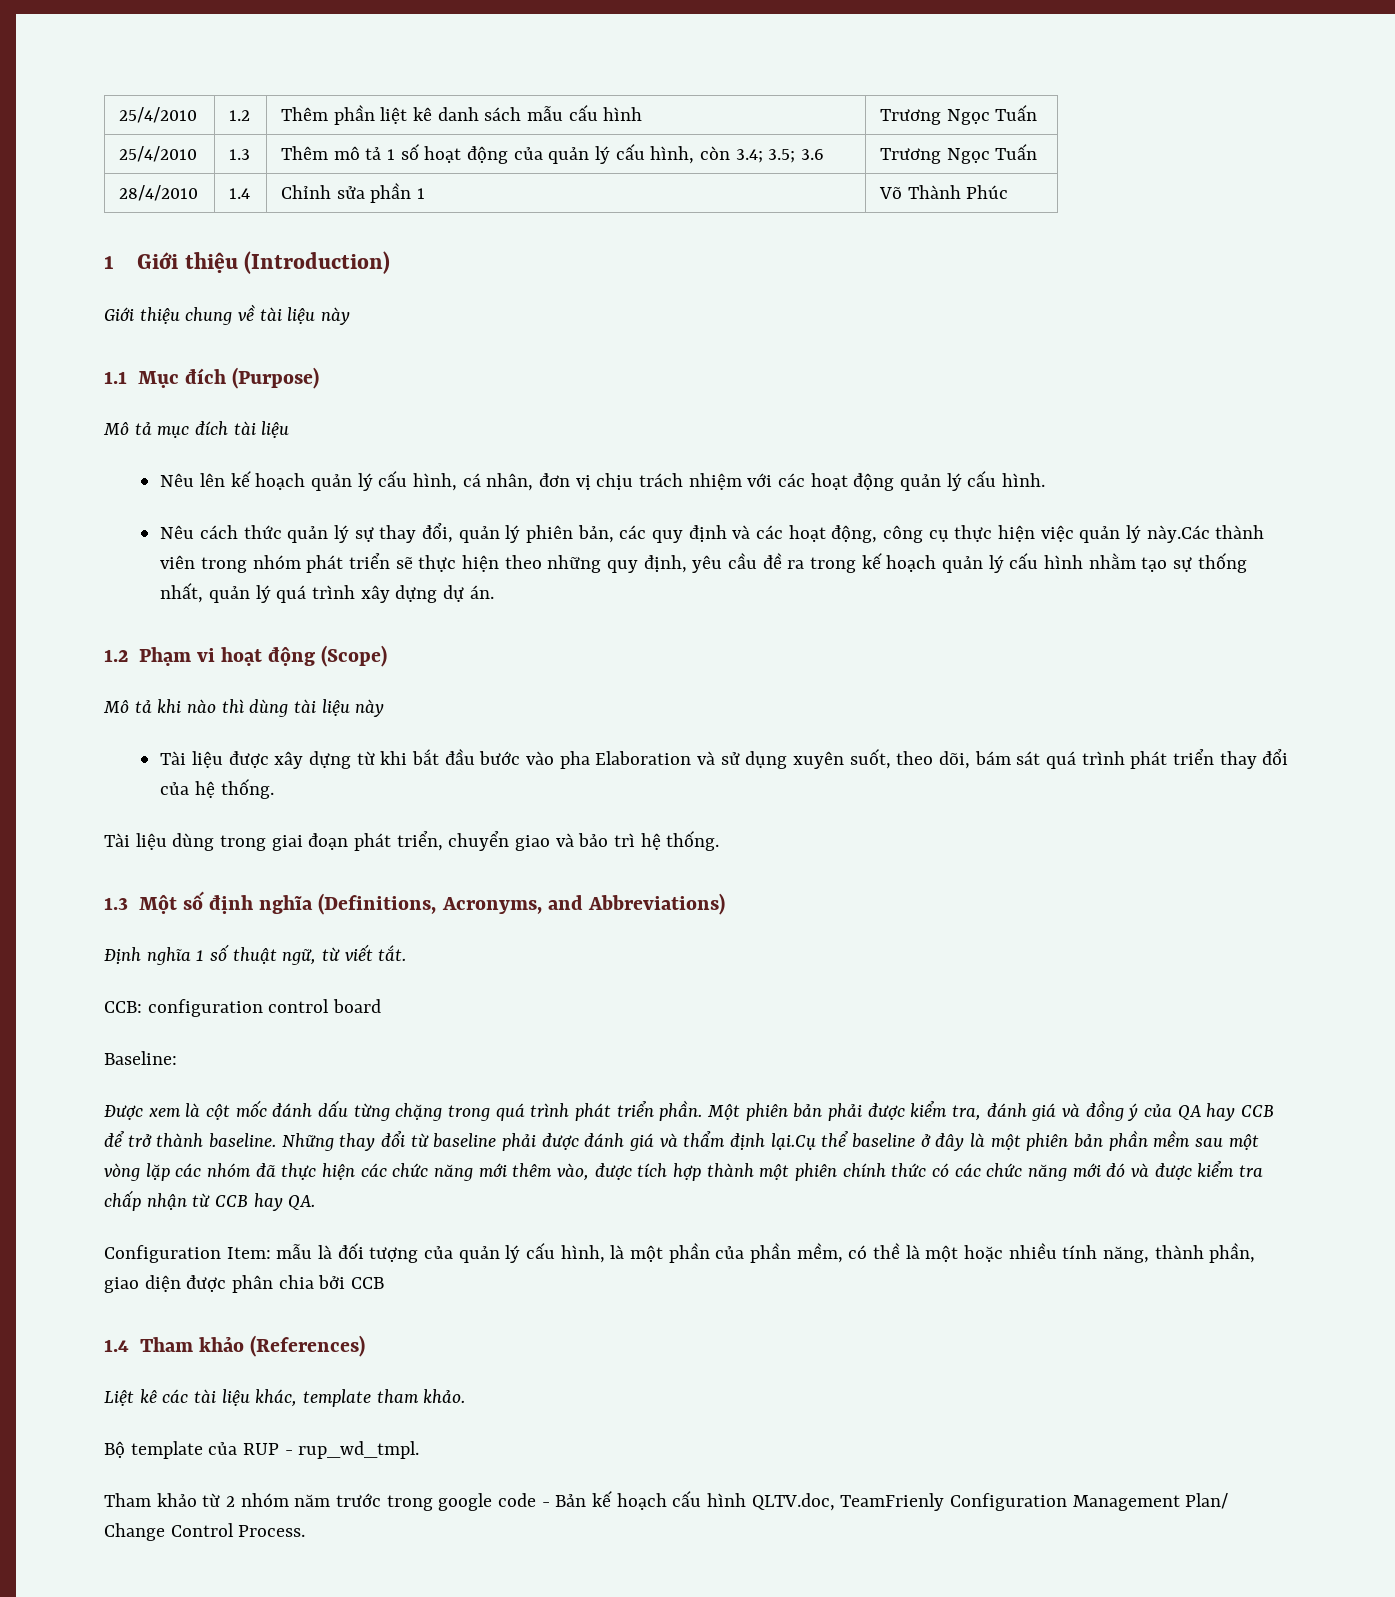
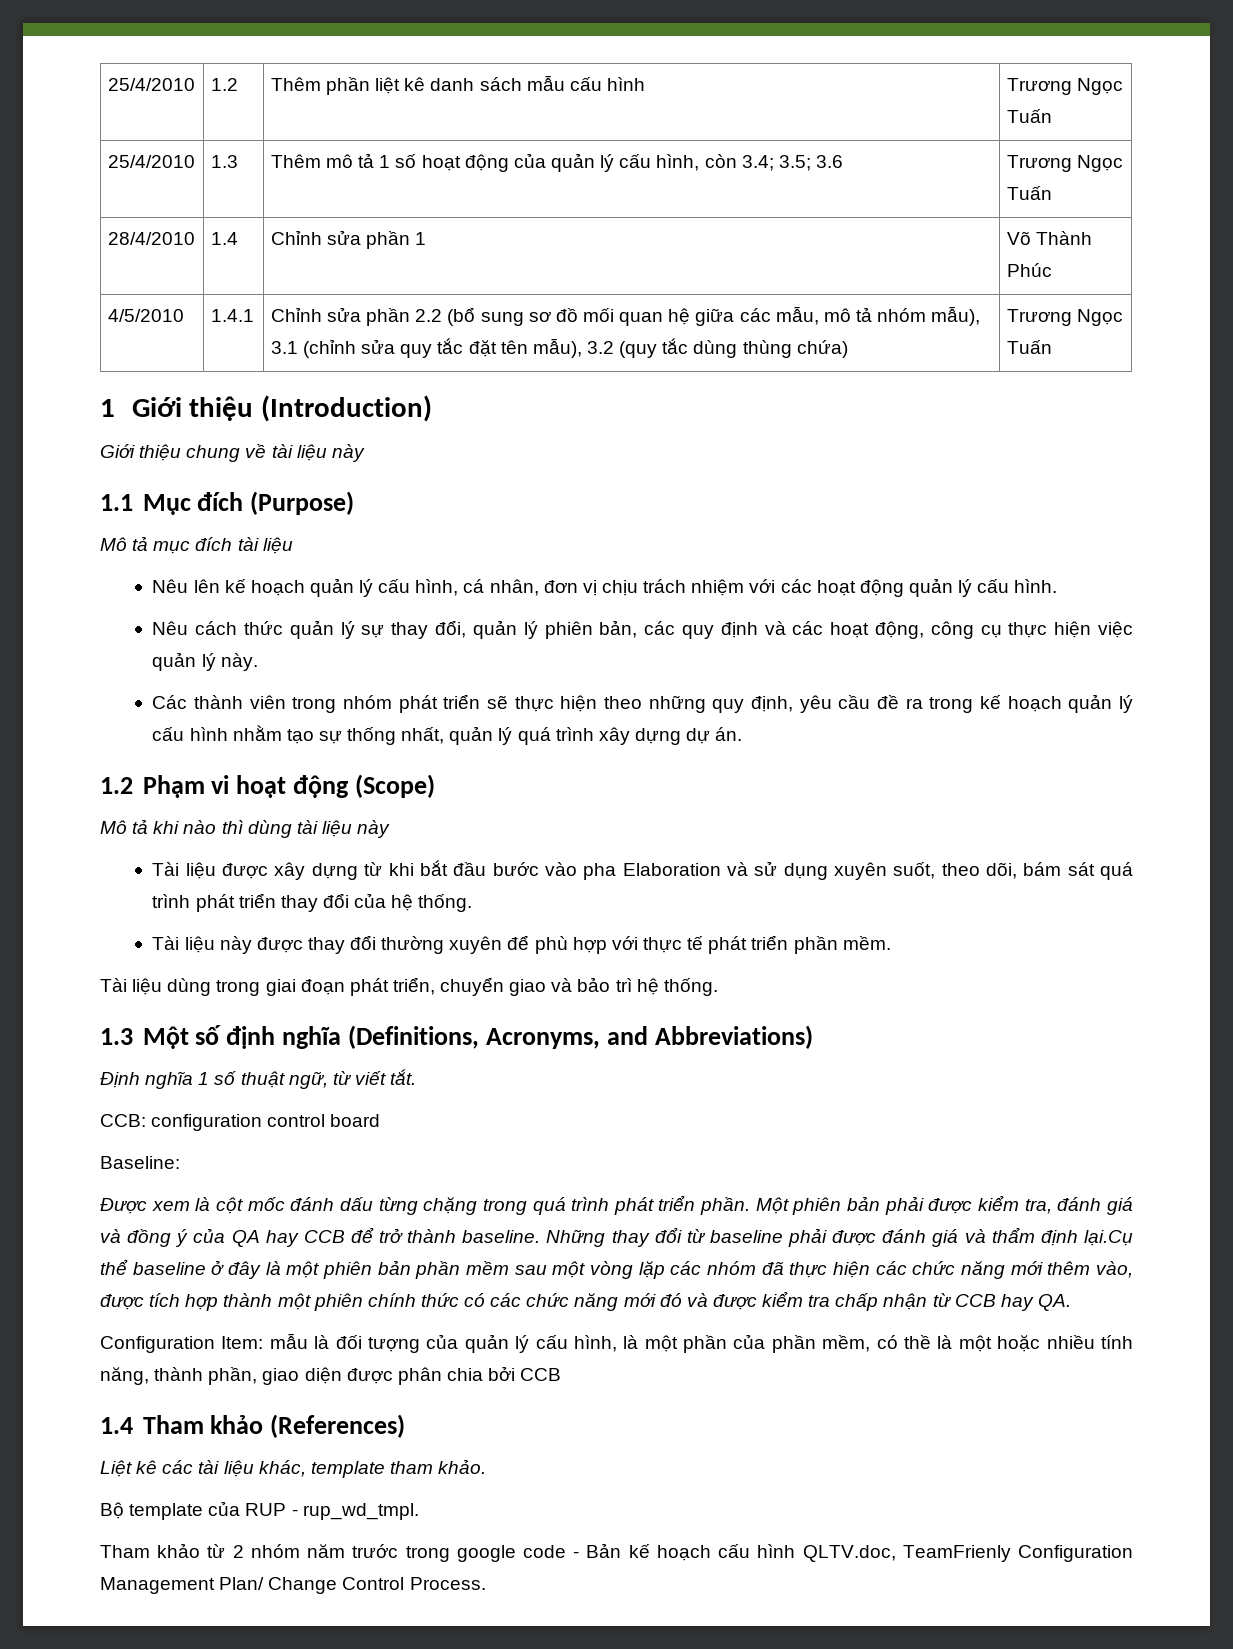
(1009, 192) none -> [107,309,184,322] [210,309,254,322] [270,306,981,326] [270,338,848,358] [1006,309,1124,326] [1006,340,1052,354] // 4/5/2010 | 1.4.1 | Chỉnh sửa phần 2.2 (bổ sung sơ đồ mối quan hệ giữa các mẫu, mô tả nhóm mẫu), 3.1 (chỉnh sửa quy tắc đặt tên mẫu), 3.2 (quy tắc dùng thùng chứa) | Trương Ngọc Tuấn
[1146,525,1210,543] này.Các -> [220,653,258,671] [152,695,188,709] này. // Các
(274, 789) none -> [152,935,891,954] // Tài liệu này được thay đổi thường xuyên để phù hợp với thực tế phát triển phần mềm.

